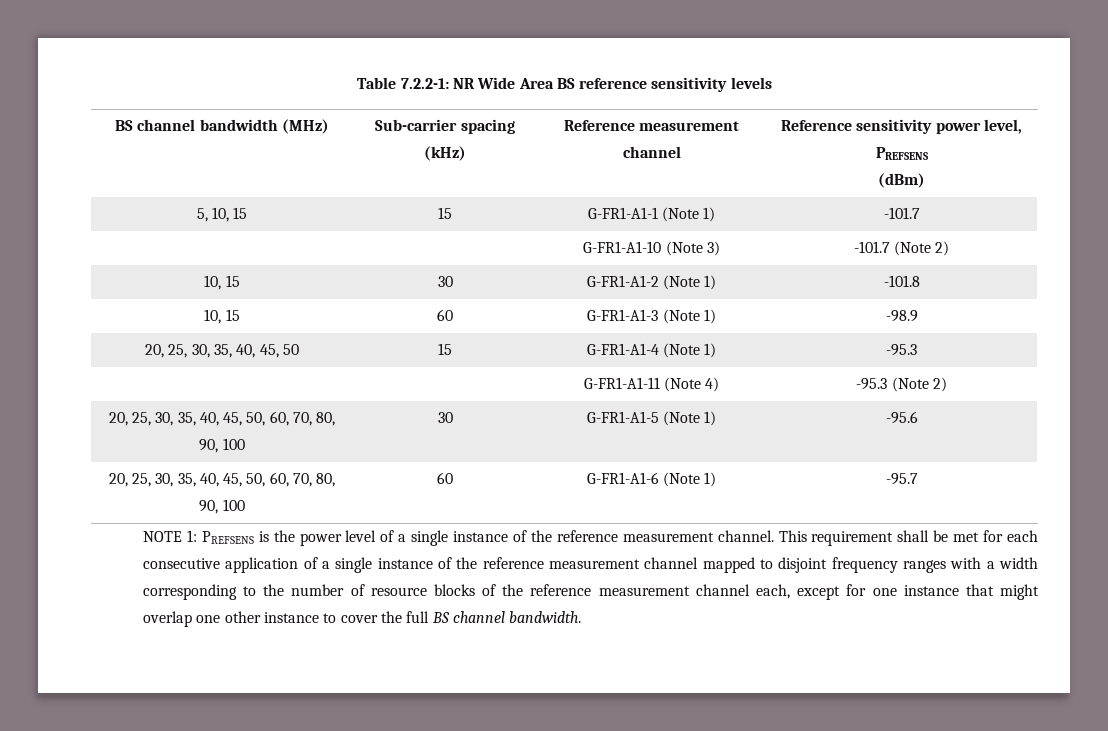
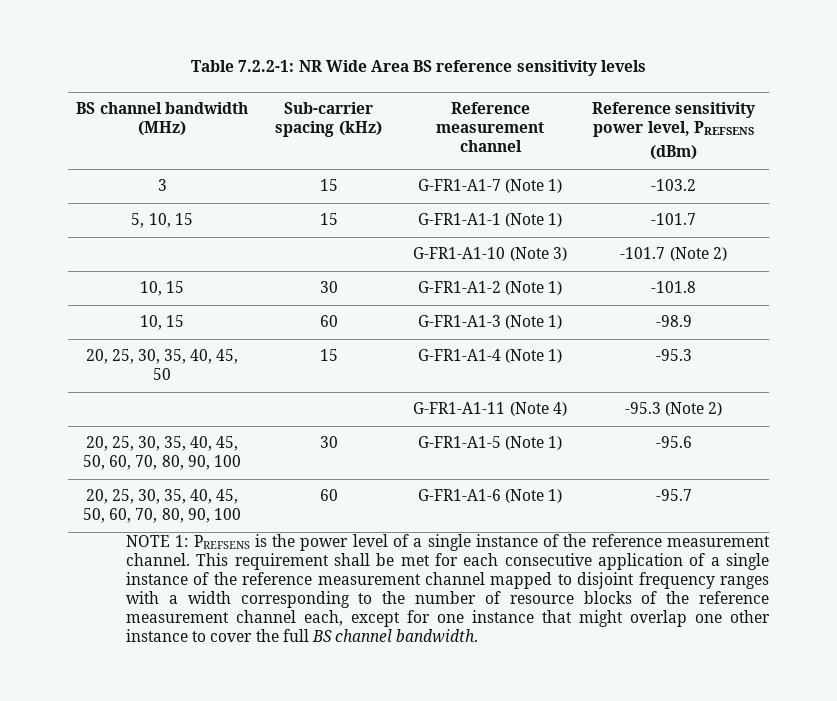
(925, 180) none -> [157,179,167,191] [319,179,338,191] [417,179,563,193] [651,179,696,191] // 3 | 15 | G-FR1-A1-7 (Note 1) | -103.2

